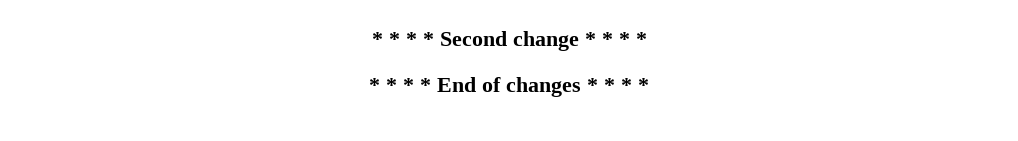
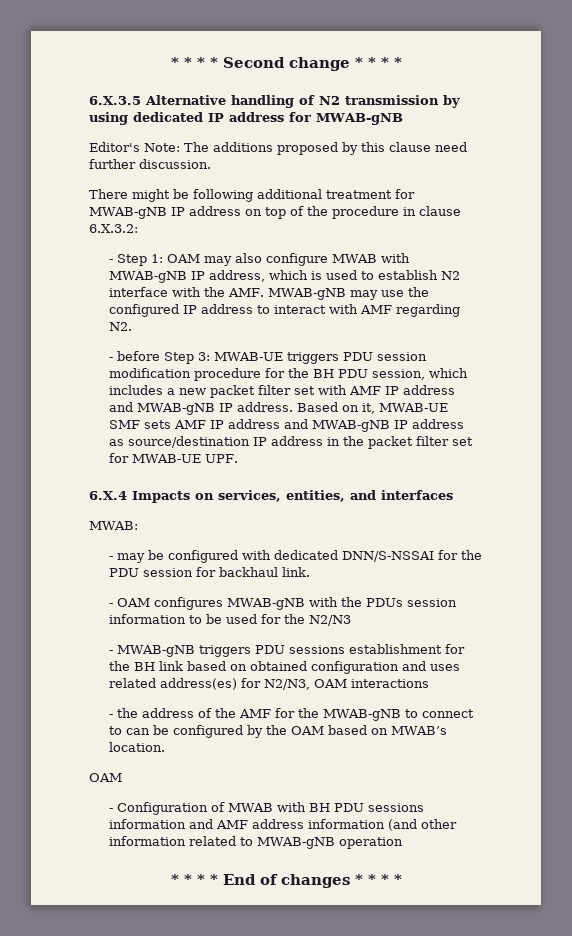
(647, 39) none -> [89,95,460,108] [89,112,403,125] [89,142,467,155] [89,159,211,169] [89,189,415,202] [89,206,461,219] [89,224,138,233] [109,253,411,266] [109,270,461,283] [109,287,430,300] [109,304,461,317] [109,322,133,331] [109,351,428,364] [109,368,469,381] [109,385,456,398] [109,402,449,415] [109,419,465,432] [109,436,474,449] [109,453,239,463] [89,490,453,503] [89,521,138,530] [109,550,483,563] [109,567,311,577] [109,597,458,610] [109,614,352,626] [109,644,466,657] [109,661,461,674] [109,678,430,690] [109,708,475,721] [109,725,448,738] [109,742,166,752] [89,773,122,782] [109,802,425,815] [109,819,458,831] [109,836,404,849] // 6.X.3.5 Alternative handling of N2 transmission by using dedicated IP address for MWAB-gNB // Editor's Note: The additions proposed by this clause need further discussion. // There might be following additional treatment for MWAB-gNB IP address on top of the procedure in clause 6.X.3.2: // - Step 1: OAM may also configure MWAB with MWAB-gNB IP address, which is used to establish N2 interface with the AMF. MWAB-gNB may use the configured IP address to interact with AMF regarding N2. // - before Step 3: MWAB-UE triggers PDU session modification procedure for the BH PDU session, which includes a new packet filter set with AMF IP address and MWAB-gNB IP address. Based on it, MWAB-UE SMF sets AMF IP address and MWAB-gNB IP address as source/destination IP address in the packet filter set for MWAB-UE UPF. // 6.X.4 Impacts on services, entities, and interfaces // MWAB: // - may be configured with dedicated DNN/S-NSSAI for the PDU session for backhaul link. // - OAM configures MWAB-gNB with the PDUs session information to be used for the N2/N3 // - MWAB-gNB triggers PDU sessions establishment for the BH link based on obtained configuration and uses related address(es) for N2/N3, OAM interactions // - the address of the AMF for the MWAB-gNB to connect to can be configured by the OAM based on MWAB’s location. // OAM // - Configuration of MWAB with BH PDU sessions information and AMF address information (and other information related to MWAB-gNB operation

